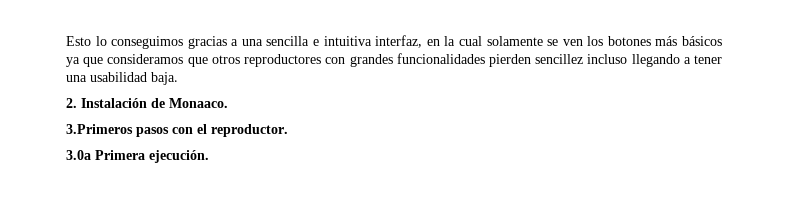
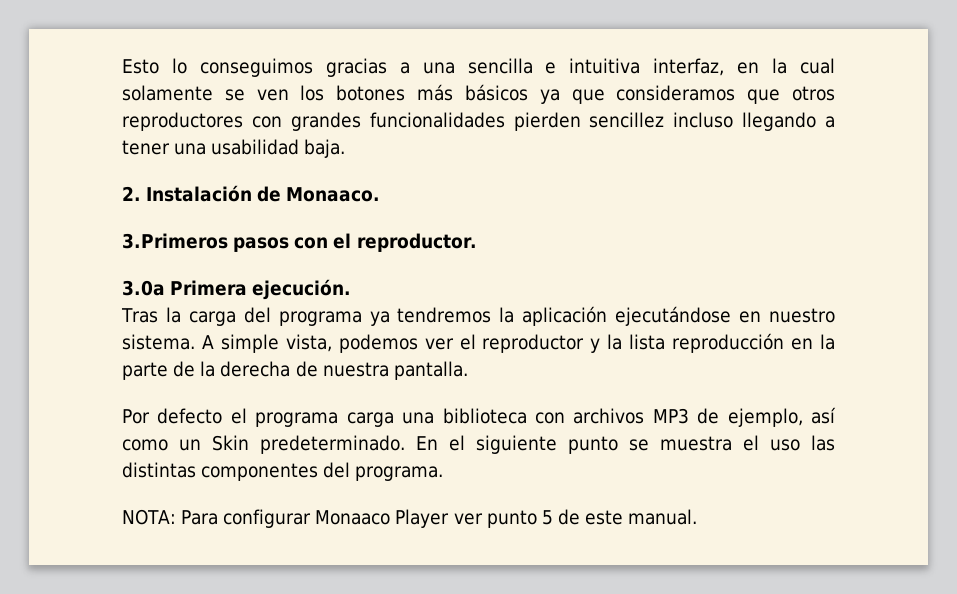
(209, 156) none -> [121,306,836,326] [122,333,835,353] [122,361,468,380] [122,407,836,427] [122,435,835,454] [122,462,444,481] [122,509,698,528] // Tras la carga del programa ya tendremos la aplicación ejecutándose en nuestro sistema. A simple vista, podemos ver el reproductor y la lista reproducción en la parte de la derecha de nuestra pantalla. // Por defecto el programa carga una biblioteca con archivos MP3 de ejemplo, así como un Skin predeterminado. En el siguiente punto se muestra el uso las distintas componentes del programa. // NOTA: Para configurar Monaaco Player ver punto 5 de este manual.

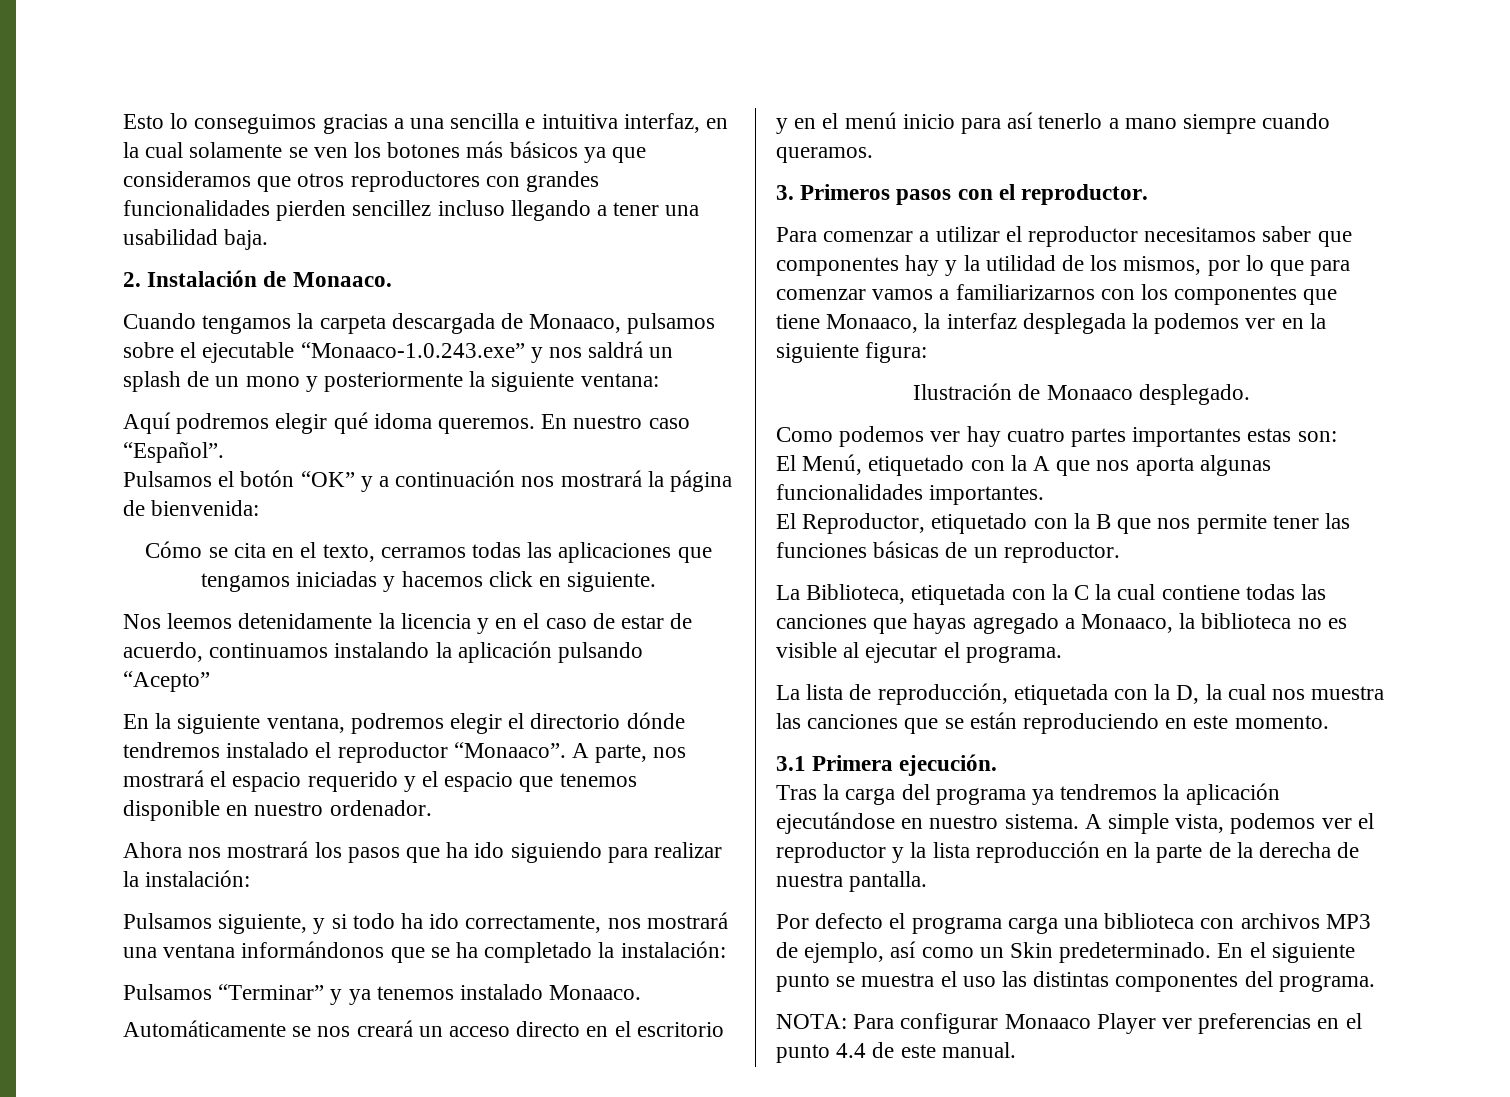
[122,233,478,252] [122,280,165,296] 3.Primeros pasos con el reproductor. // 3.0a -> [123,313,716,334] [123,341,674,363] [123,371,659,392] [123,412,690,434] [123,441,224,463] [123,470,733,492] [123,500,260,516] [145,541,712,563] [200,571,657,592] [123,613,693,634] [123,641,644,663] [123,671,210,692] [123,712,685,734] [123,742,687,763] [123,770,637,792] [123,800,432,821] [123,841,723,863] [123,870,251,887] [123,912,728,934] [123,941,726,963] [123,984,642,1005] [123,1020,724,1037] [776,112,1331,134] [776,147,873,163] [776,184,1149,205] [776,226,1352,247] [776,255,1351,276] [776,284,1338,305] [776,313,1326,334] [776,342,928,363] [913,383,1250,405] [776,426,1337,447] [776,454,1271,476] [776,484,1045,505] [776,513,1351,534] [776,541,1120,563] [776,584,1327,605] [776,613,1347,634] [776,642,1062,663] [776,683,1385,705] [776,712,1329,734] [776,756,806,771] Cuando tengamos la carpeta descargada de Monaaco, pulsamos sobre el ejecutable “Monaaco-1.0.243.exe” y nos saldrá un splash de un mono y posteriormente la siguiente ventana: // Aquí podremos elegir qué idoma queremos. En nuestro caso “Español”. // Pulsamos el botón “OK” y a continuación nos mostrará la página de bienvenida: // Cómo se cita en el texto, cerramos todas las aplicaciones que tengamos iniciadas y hacemos click en siguiente. // Nos leemos detenidamente la licencia y en el caso de estar de acuerdo, continuamos instalando la aplicación pulsando “Acepto” // En la siguiente ventana, podremos elegir el directorio dónde tendremos instalado el reproductor “Monaaco”. A parte, nos mostrará el espacio requerido y el espacio que tenemos disponible en nuestro ordenador. // Ahora nos mostrará los pasos que ha ido siguiendo para realizar la instalación: // Pulsamos siguiente, y si todo ha ido correctamente, nos mostrará una ventana informándonos que se ha completado la instalación: // Pulsamos “Terminar” y ya tenemos instalado Monaaco. // Automáticamente se nos creará un acceso directo en el escritorio y en el menú inicio para así tenerlo a mano siempre cuando queramos. // 3. Primeros pasos con el reproductor. // Para comenzar a utilizar el reproductor necesitamos saber que componentes hay y la utilidad de los mismos, por lo que para comenzar vamos a familiarizarnos con los componentes que tiene Monaaco, la interfaz desplegada la podemos ver en la siguiente figura: // Ilustración de Monaaco desplegado. // Como podemos ver hay cuatro partes importantes estas son: // El Menú, etiquetado con la A que nos aporta algunas funcionalidades importantes. // El Reproductor, etiquetado con la B que nos permite tener las funciones básicas de un reproductor. // La Biblioteca, etiquetada con la C la cual contiene todas las canciones que hayas agregado a Monaaco, la biblioteca no es visible al ejecutar el programa. // La lista de reproducción, etiquetada con la D, la cual nos muestra las canciones que se están reproduciendo en este momento. // 3.1
[486,510,553,528] punto 5 -> [1198,1013,1362,1034] [776,1043,867,1063] preferencias en el punto 4.4

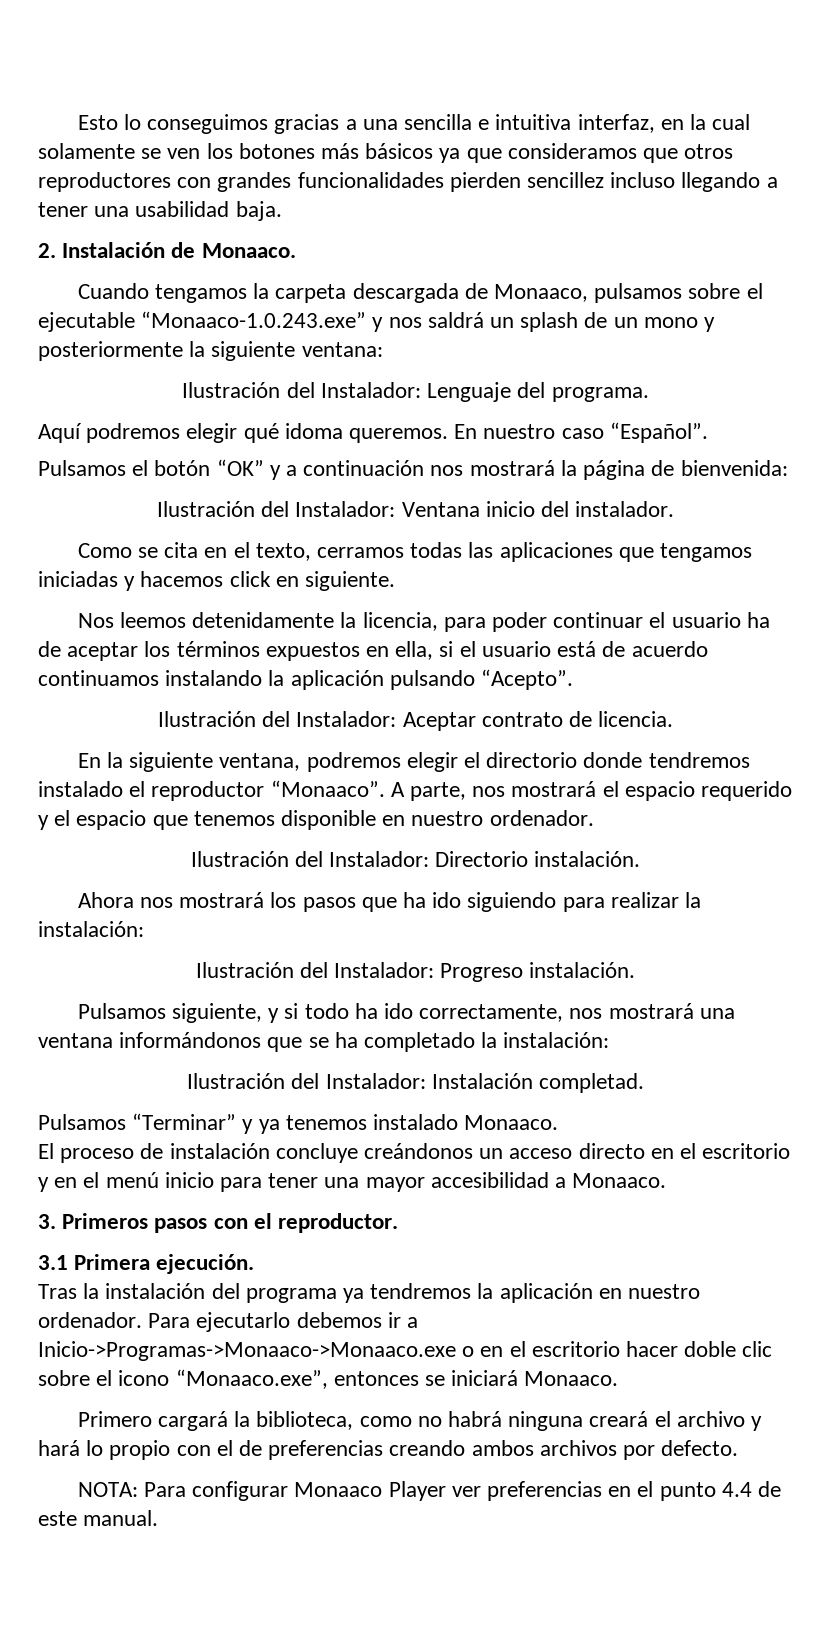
(659, 380) none -> [182,382,649,402] // Ilustración del Instalador: Lenguaje del programa.
[145,541,203,558] Cómo -> [156,501,675,517] [77,543,132,558] Ilustración del Instalador: Ventana inicio del instalador. // Como
[400,613,693,634] [123,642,203,662] licencia y en el caso de estar de acuerdo, -> [362,612,770,632] [38,641,708,661] licencia, para poder continuar el usuario ha de aceptar los términos expuestos en ella, si el usuario está de acuerdo
[123,671,210,692] “Acepto” -> [481,669,574,690] [157,711,674,731] “Acepto”. // Ilustración del Instalador: Aceptar contrato de licencia.
[626,712,685,729] dónde -> [583,752,643,768] donde
(432, 808) none -> [190,851,641,867] // Ilustración del Instalador: Directorio instalación.
(251, 878) none -> [195,962,636,982] // Ilustración del Instalador: Progreso instalación.
(726, 949) none -> [187,1073,644,1093] // Ilustración del Instalador: Instalación completad.
[123,1020,413,1037] Automáticamente se nos creará -> [38,1143,474,1163] El proceso de instalación concluye creándonos
[1007,112,1331,134] [776,147,873,163] así tenerlo a mano siempre cuando queramos. -> [268,1172,667,1192] tener una mayor accesibilidad a Monaaco.
[776,226,1352,247] [776,255,1351,276] [776,284,1338,305] [776,313,1326,334] [776,342,928,363] [913,383,1250,405] [776,426,1337,447] [776,454,1271,476] [776,484,1045,505] [776,513,1351,534] [776,541,1120,563] [776,584,1327,605] [776,613,1347,634] [776,642,1062,663] [776,683,1385,705] [776,712,1329,734] // Para comenzar a utilizar el reproductor necesitamos saber que componentes hay y la utilidad de los mismos, por lo que para comenzar vamos a familiarizarnos con los componentes que tiene Monaaco, la interfaz desplegada la podemos ver en la siguiente figura: // Ilustración de Monaaco desplegado. // Como podemos ver hay cuatro partes importantes estas son: // El Menú, etiquetado con la A que nos aporta algunas funcionalidades importantes. // El Reproductor, etiquetado con la B que nos permite tener las funciones básicas de un reproductor. // La Biblioteca, etiquetada con la C la cual contiene todas las canciones que hayas agregado a Monaaco, la biblioteca no es visible al ejecutar el programa. // La lista de reproducción, etiquetada con la D, la cual nos muestra las canciones que se están reproduciendo en este momento. -> (399, 1223) none
[845,788,896,805] carga -> [105,1283,206,1299] instalación
[776,812,1374,834] [776,841,1360,863] [776,871,928,892] [776,913,1371,934] [776,941,1355,963] [776,971,1375,992] ejecutándose en nuestro sistema. A simple vista, podemos ver el reproductor y la lista reproducción en la parte de la derecha de nuestra pantalla. // Por defecto el programa carga una biblioteca con archivos MP3 de ejemplo, así como un Skin predeterminado. En el siguiente punto se muestra el uso las distintas componentes del programa. -> [598,1284,701,1299] [38,1312,419,1332] [38,1341,773,1361] [38,1369,619,1389] [77,1411,762,1431] [38,1440,739,1460] en nuestro ordenador. Para ejecutarlo debemos ir a Inicio->Programas->Monaaco->Monaaco.exe o en el escritorio hacer doble clic sobre el icono “Monaaco.exe”, entonces se iniciará Monaaco. // Primero cargará la biblioteca, como no habrá ninguna creará el archivo y hará lo propio con el de preferencias creando ambos archivos por defecto.

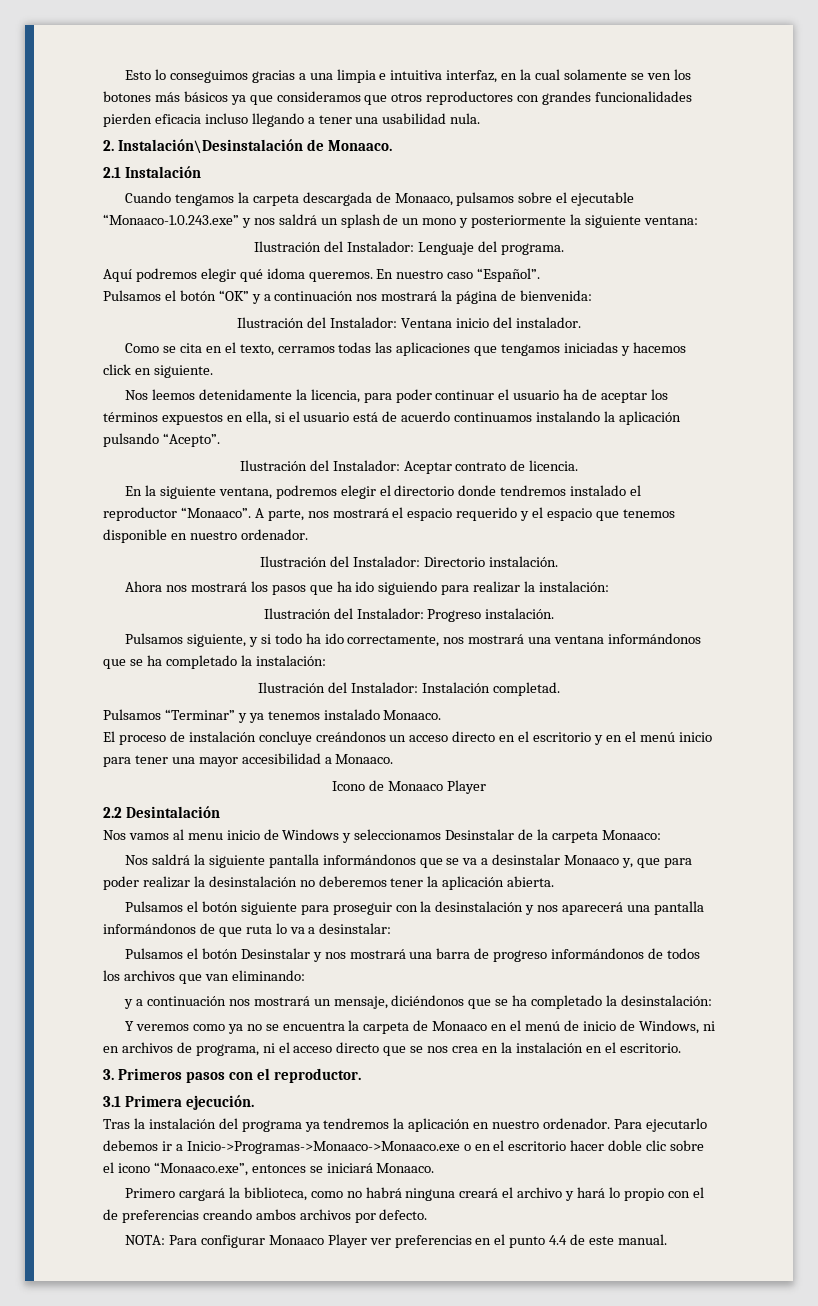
[403,114,472,130] sencilla -> [336,69,376,83] limpia
[527,172,605,188] sencillez -> [154,114,201,124] eficacia
[235,201,282,221] baja. -> [450,113,481,124] nula.
[62,242,166,258] Instalación -> [117,139,303,154] Instalación\Desinstalación
(296, 250) none -> [103,166,201,178] // 2.1 Instalación
(667, 1180) none -> [332,780,486,794] [103,806,220,818] [103,829,661,843] [125,854,692,868] [103,876,555,890] [125,901,704,915] [103,923,392,937] [125,948,700,962] [103,970,305,984] [124,995,712,1009] [125,1020,715,1034] [103,1042,681,1056] // Icono de Monaaco Player // 2.2 Desintalación // Nos vamos al menu inicio de Windows y seleccionamos Desinstalar de la carpeta Monaaco: // Nos saldrá la siguiente pantalla informándonos que se va a desinstalar Monaaco y, que para poder realizar la desinstalación no deberemos tener la aplicación abierta. // Pulsamos el botón siguiente para proseguir con la desinstalación y nos aparecerá una pantalla informándonos de que ruta lo va a desinstalar: // Pulsamos el botón Desinstalar y nos mostrará una barra de progreso informándonos de todos los archivos que van eliminando: // y a continuación nos mostrará un mensaje, diciéndonos que se ha completado la desinstalación: // Y veremos como ya no se encuentra la carpeta de Monaaco en el menú de inicio de Windows, ni en archivos de programa, ni el acceso directo que se nos crea en la instalación en el escritorio.

